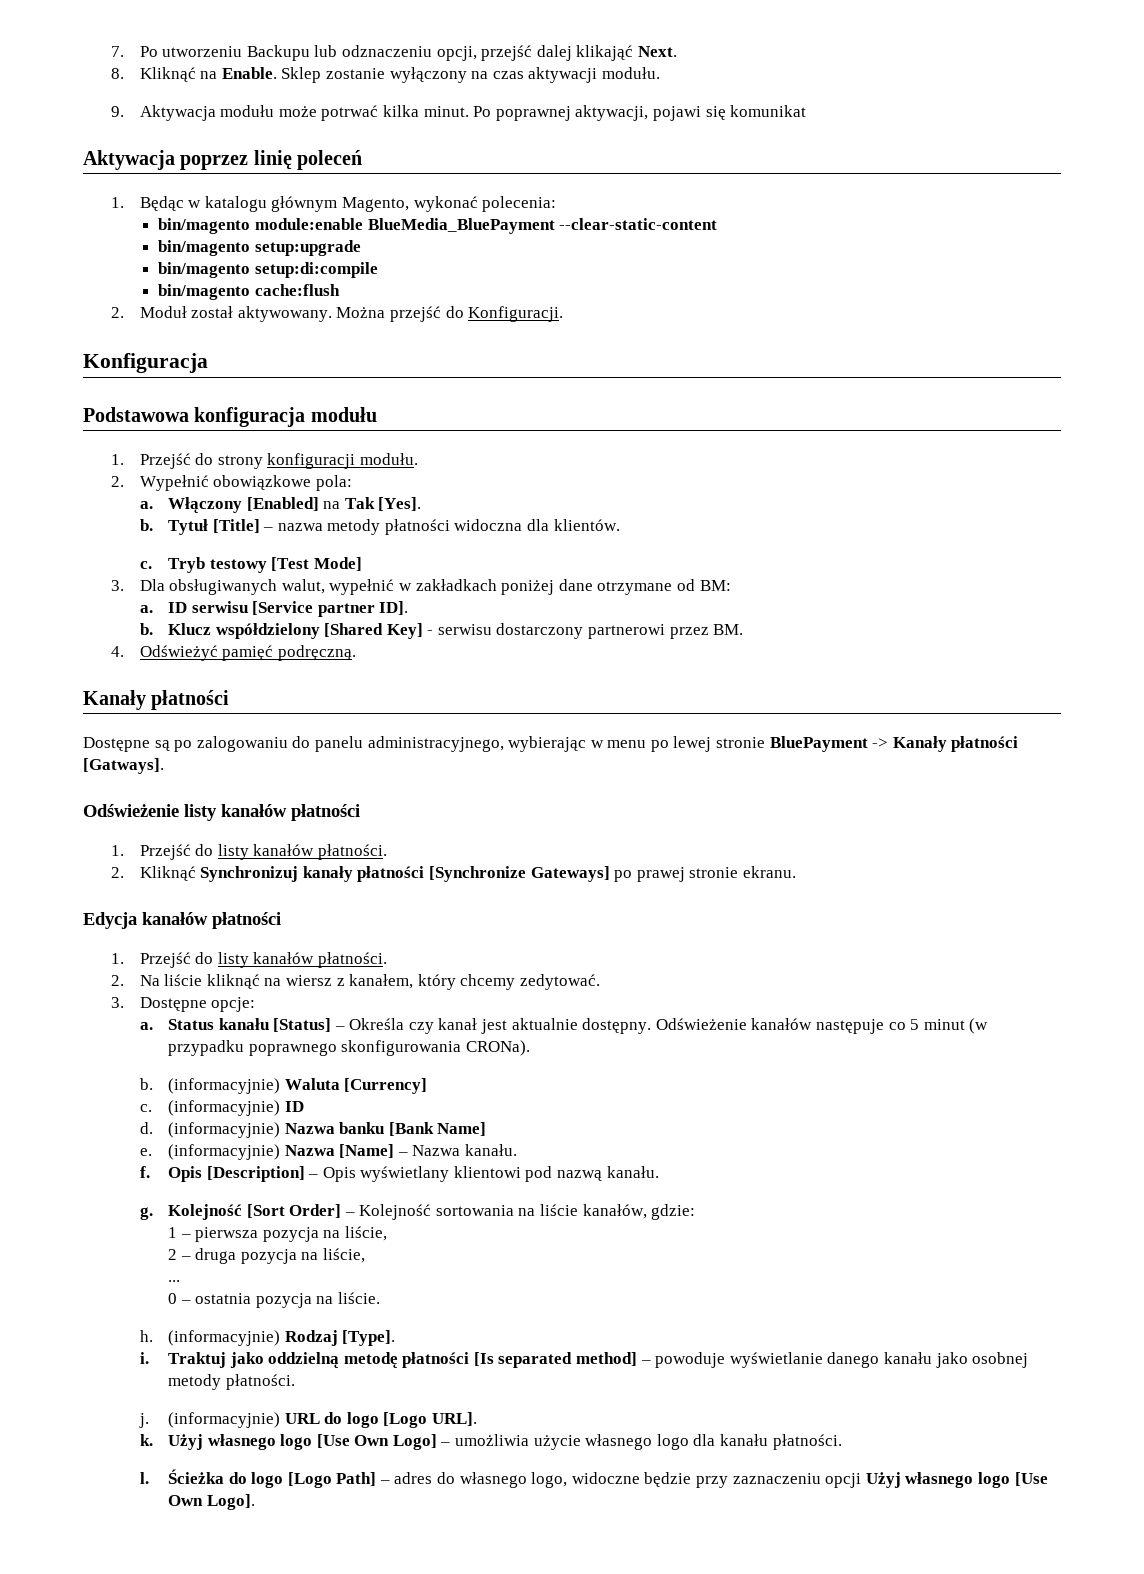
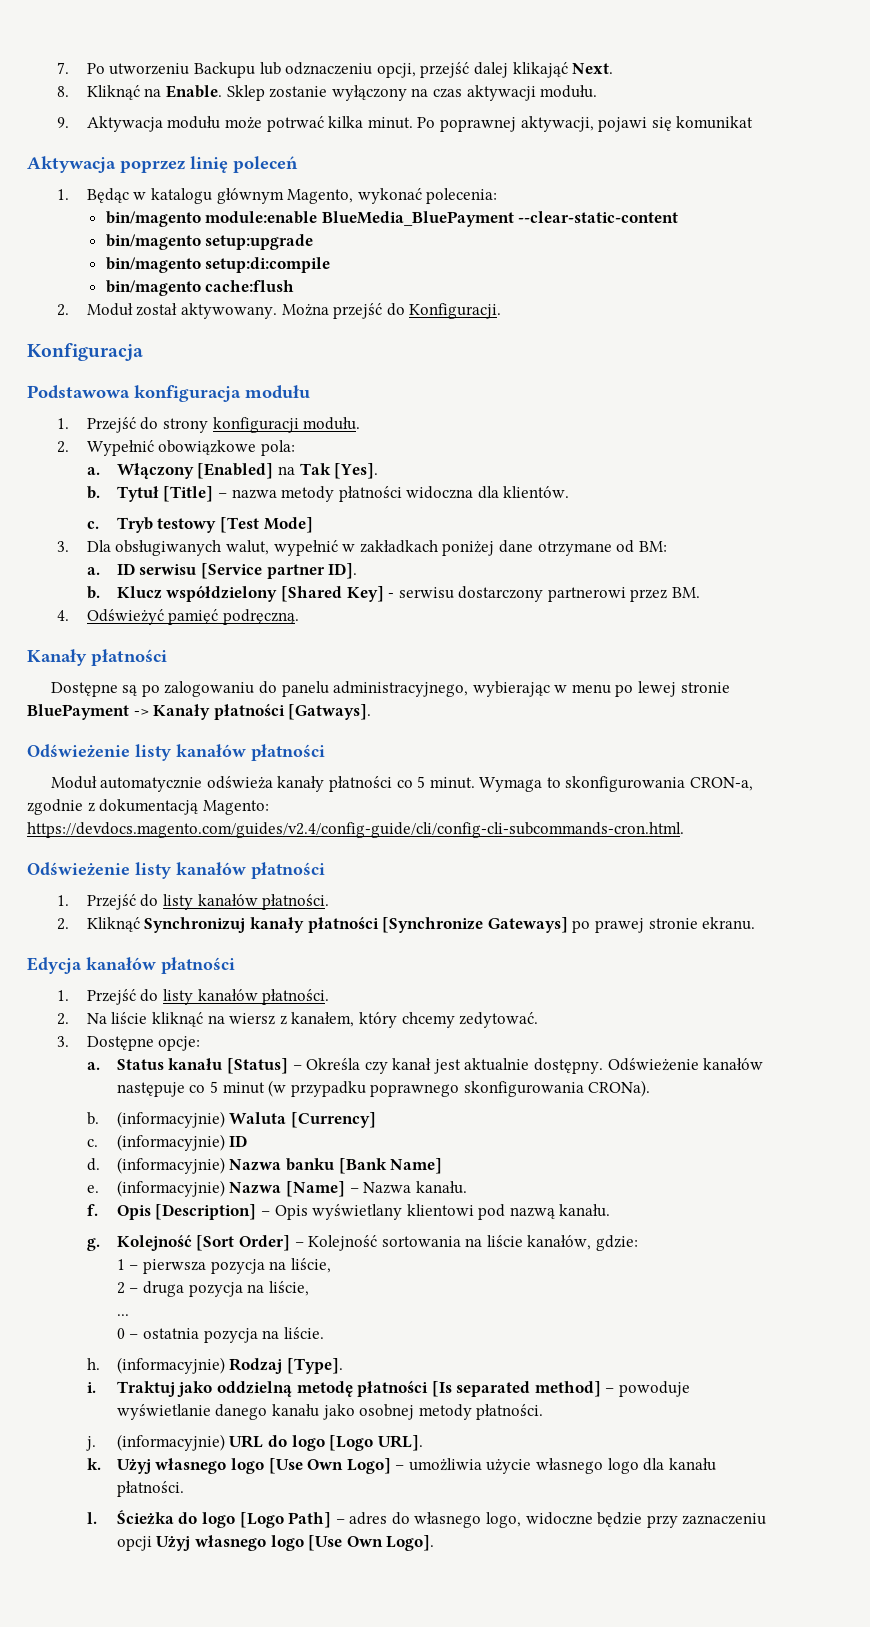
(360, 812) none -> [50,776,754,792] [27,799,269,815] [27,822,684,838] [27,862,325,879] // Moduł automatycznie odświeża kanały płatności co 5 minut. Wymaga to skonfigurowania CRON-a, zgodnie z dokumentacją Magento: https://devdocs.magento.com/guides/v2.4/config-guide/cli/config-cli-subcommands-cron.html. // Odświeżenie listy kanałów płatności

